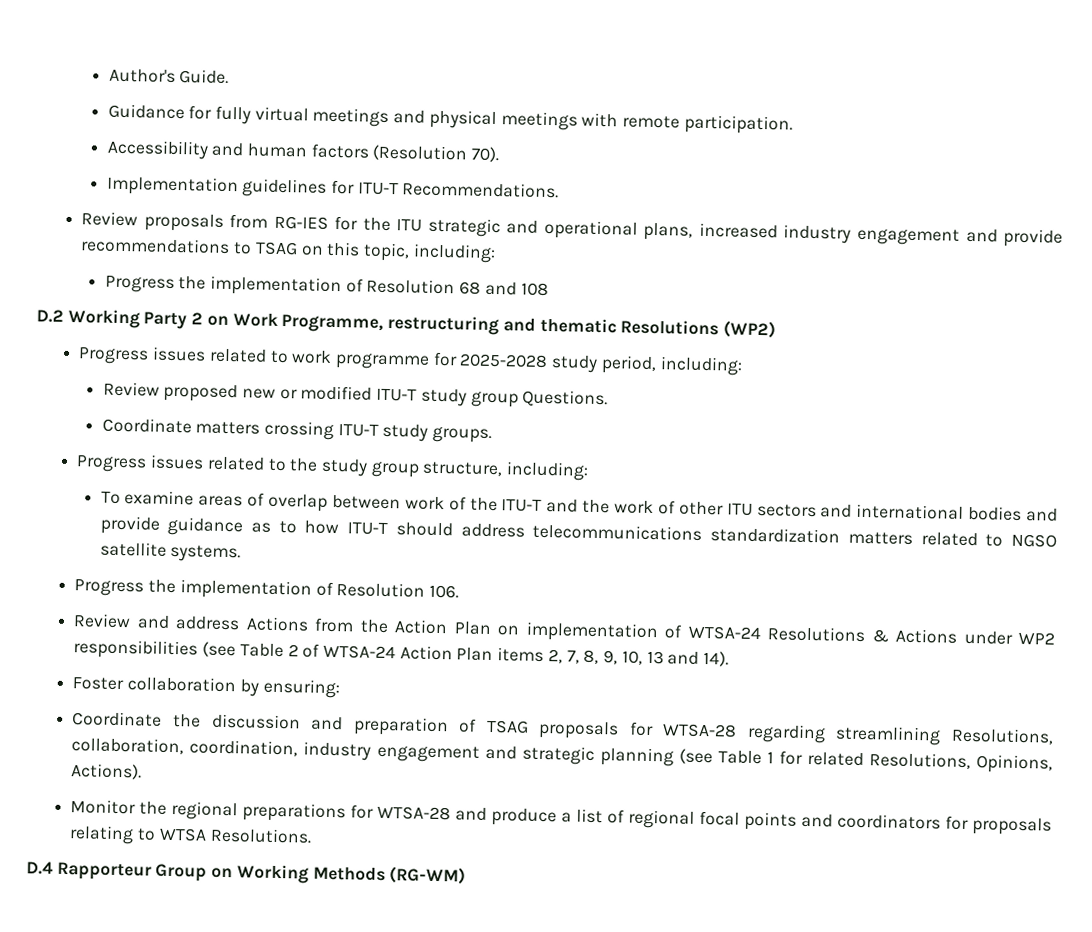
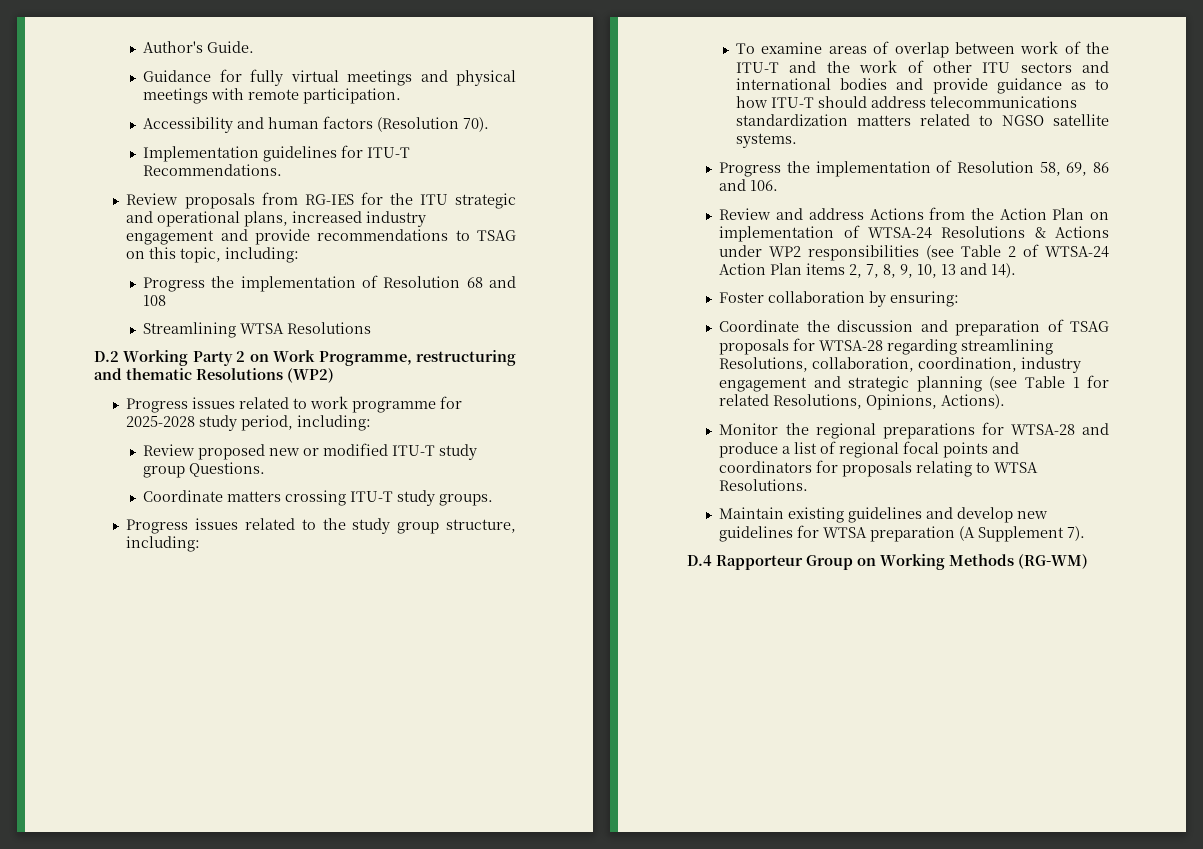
(549, 289) none -> [143,322,372,338] // Streamlining WTSA Resolutions
(426, 590) none -> [1039,162,1109,176] [719,179,747,191] 58, 69, 86 and
(312, 835) none -> [719,507,1049,523] [719,525,1086,542] // Maintain existing guidelines and develop new guidelines for WTSA preparation (A Supplement 7).

